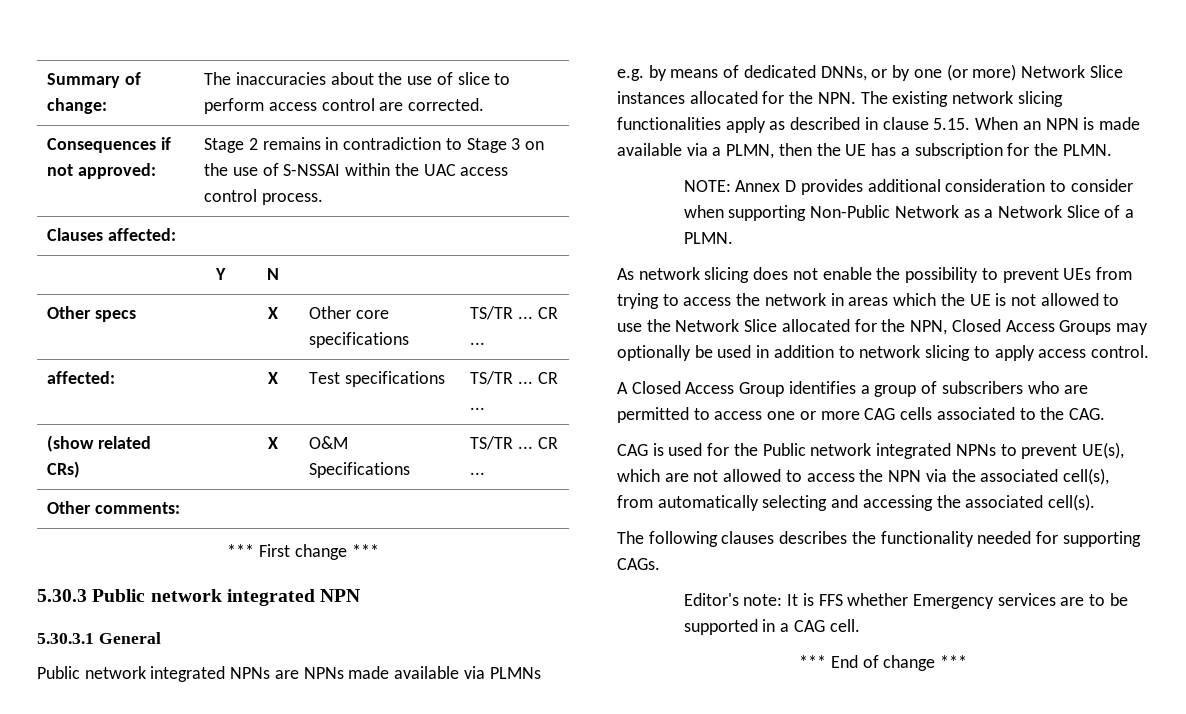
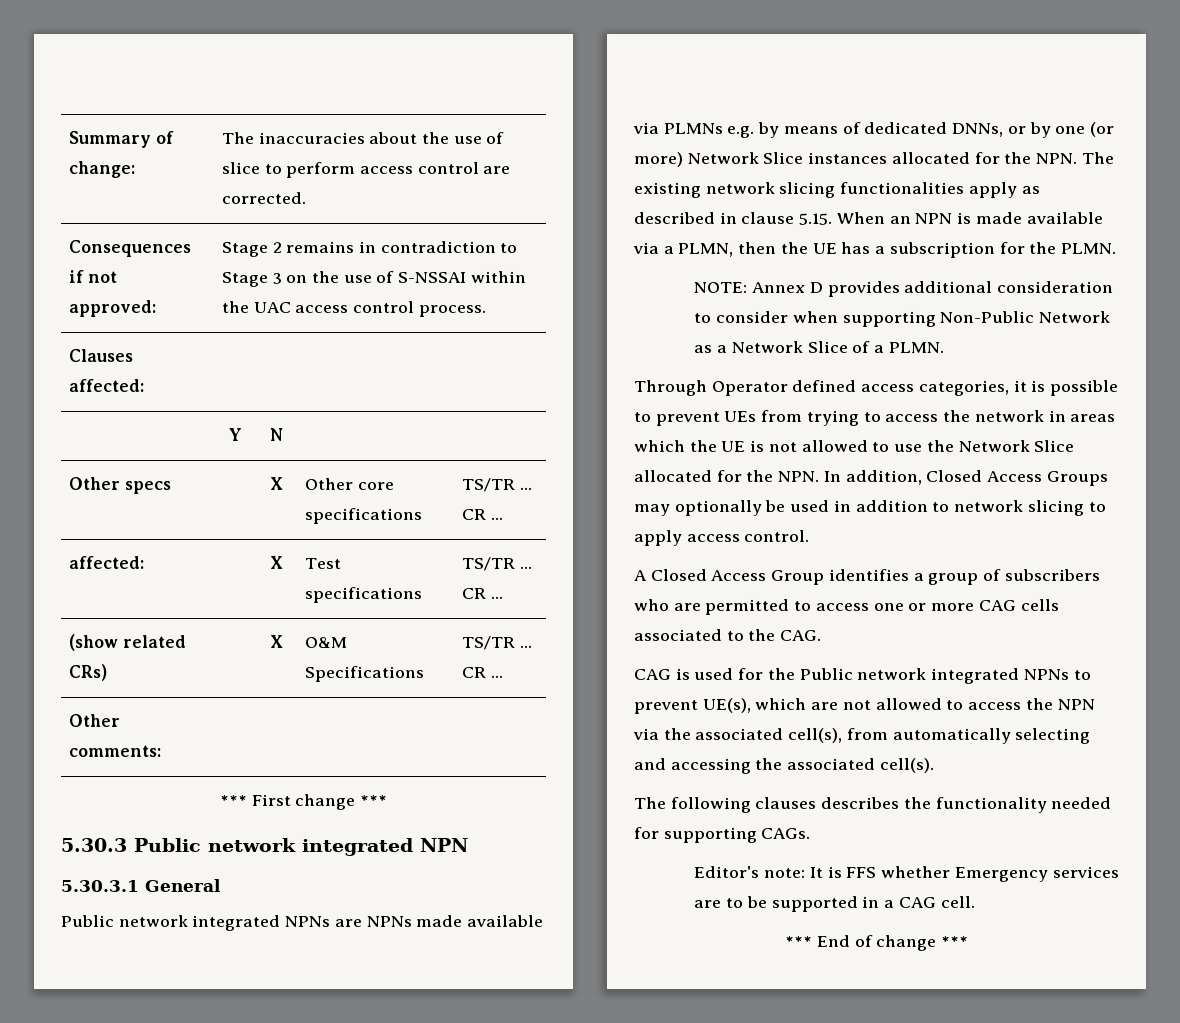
[617,267,979,283] As network slicing does not enable the possibility -> [634,380,1119,396] Through Operator defined access categories, it is possible
[910,320,948,335] NPN, -> [778,470,922,485] NPN. In addition,

